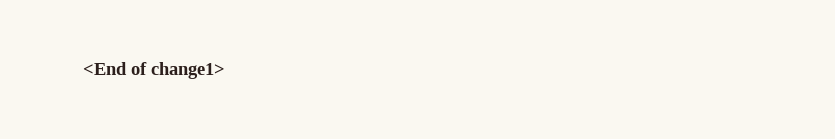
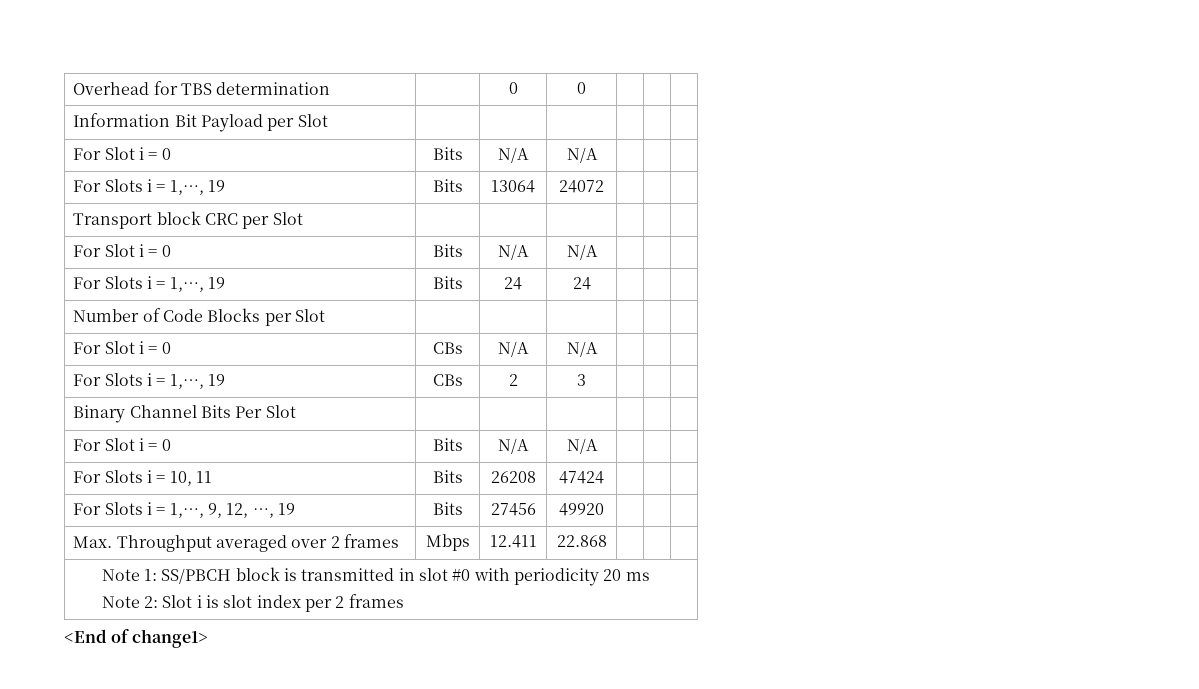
(83, 68) none -> [73,81,331,95] [508,82,518,94] [577,82,586,94] [73,113,328,132] [73,147,171,160] [432,147,463,160] [498,147,529,163] [566,147,598,163] [73,179,226,195] [432,179,463,192] [491,180,535,193] [559,180,604,193] [73,211,303,229] [73,244,171,257] [432,244,463,257] [498,244,529,260] [566,244,598,260] [73,276,226,292] [432,276,463,289] [504,277,522,290] [572,277,591,290] [73,308,326,326] [73,341,171,354] [432,342,463,354] [498,341,529,357] [566,341,598,357] [73,373,226,389] [432,374,463,386] [508,374,518,386] [577,374,586,386] [73,405,296,423] [73,438,171,451] [432,438,463,451] [498,438,529,454] [566,438,598,454] [73,470,213,486] [432,470,463,483] [490,471,536,483] [559,471,604,484] [73,502,296,518] [432,502,463,515] [490,503,536,516] [559,503,604,516] [73,534,400,552] [425,534,470,551] [489,535,537,548] [556,535,607,547] [101,567,650,586] [101,594,404,612] Overhead for TBS determination | | 0 | 0 | | | // Information Bit Payload per Slot | | | | | | // For Slot i = 0 | Bits | N/A | N/A | | | // For Slots i = 1,…, 19 | Bits | 13064 | 24072 | | | // Transport block CRC per Slot | | | | | | // For Slot i = 0 | Bits | N/A | N/A | | | // For Slots i = 1,…, 19 | Bits | 24 | 24 | | | // Number of Code Blocks per Slot | | | | | | // For Slot i = 0 | CBs | N/A | N/A | | | // For Slots i = 1,…, 19 | CBs | 2 | 3 | | | // Binary Channel Bits Per Slot | | | | | | // For Slot i = 0 | Bits | N/A | N/A | | | // For Slots i = 10, 11 | Bits | 26208 | 47424 | | | // For Slots i = 1,…, 9, 12, …, 19 | Bits | 27456 | 49920 | | | // Max. Throughput averaged over 2 frames | Mbps | 12.411 | 22.868 | | | // Note 1: SS/PBCH block is transmitted in slot #0 with periodicity 20 ms // Note 2: Slot i is slot index per 2 frames //

